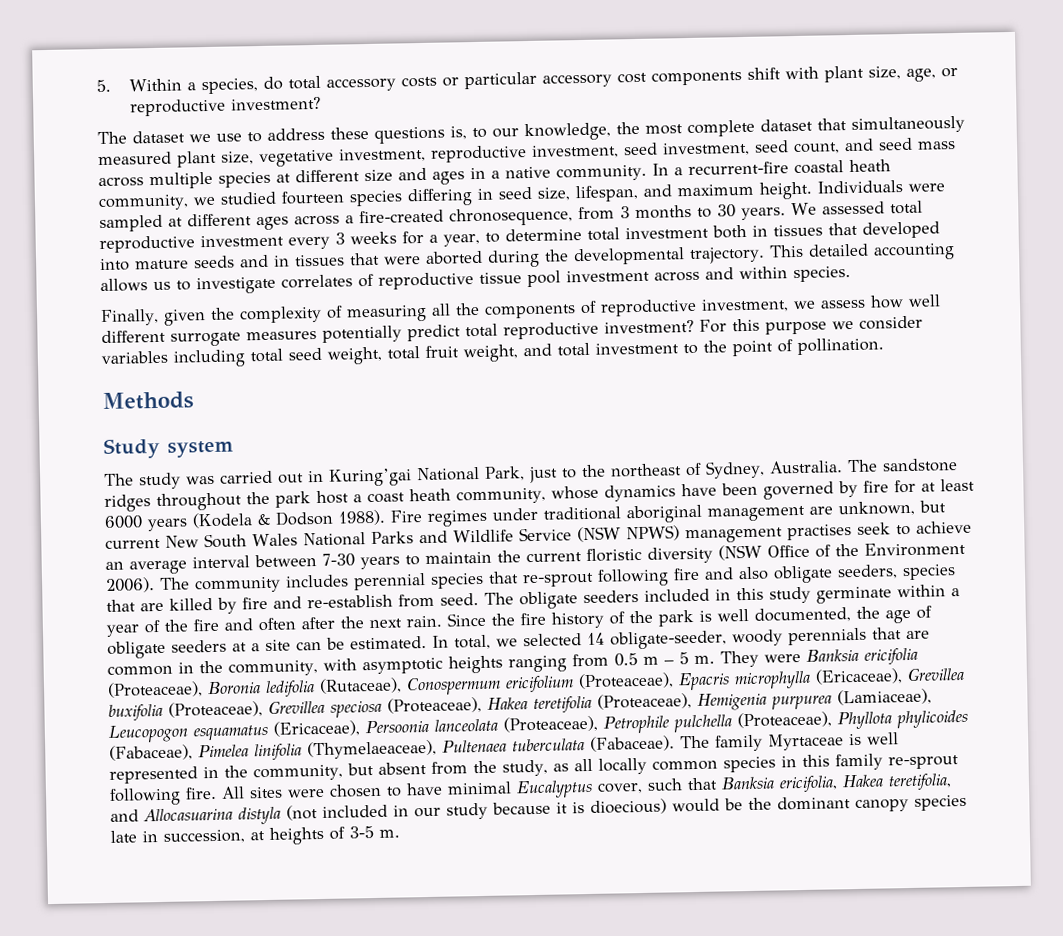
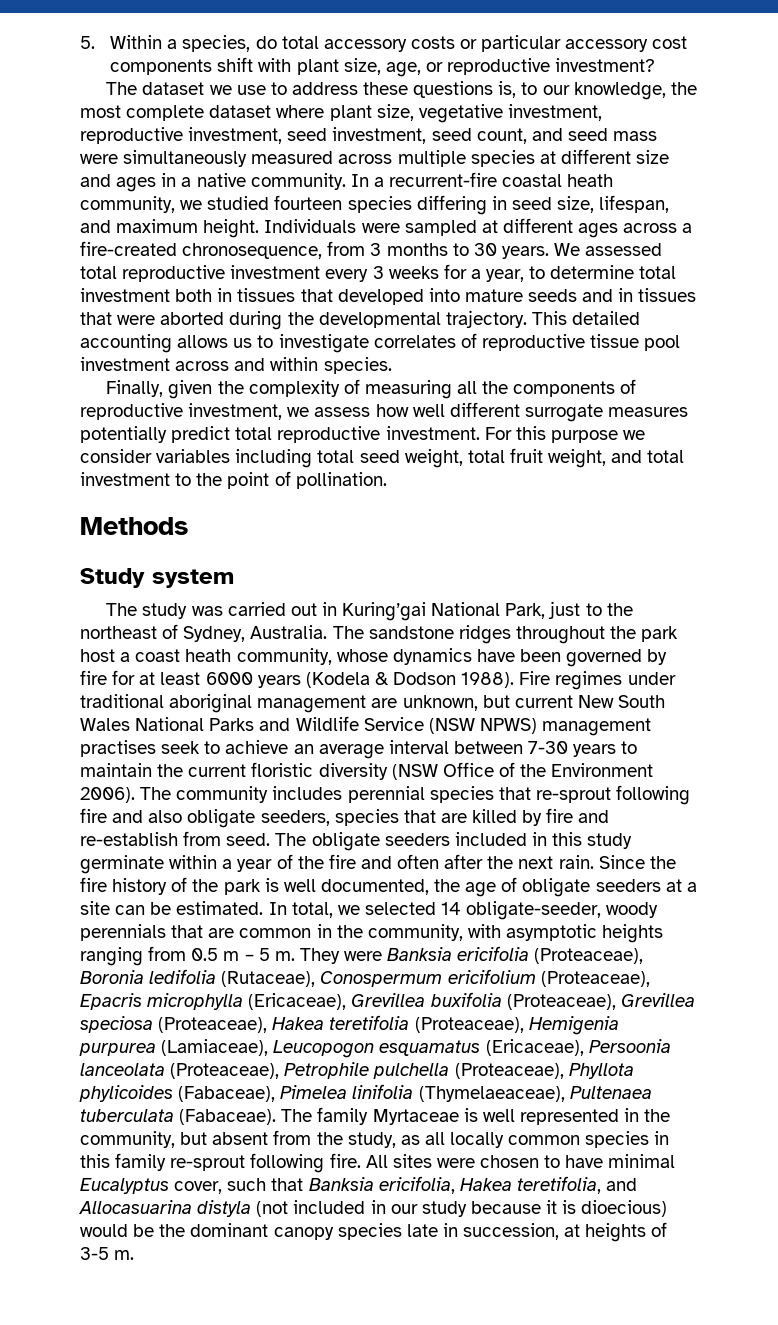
[817,115,965,134] [98,151,172,166] that simultaneously measured -> [276,105,325,118] where
(956, 145) none -> [80,150,334,167] were simultaneously measured
[604,319,694,334] investment? -> [385,426,480,440] investment.

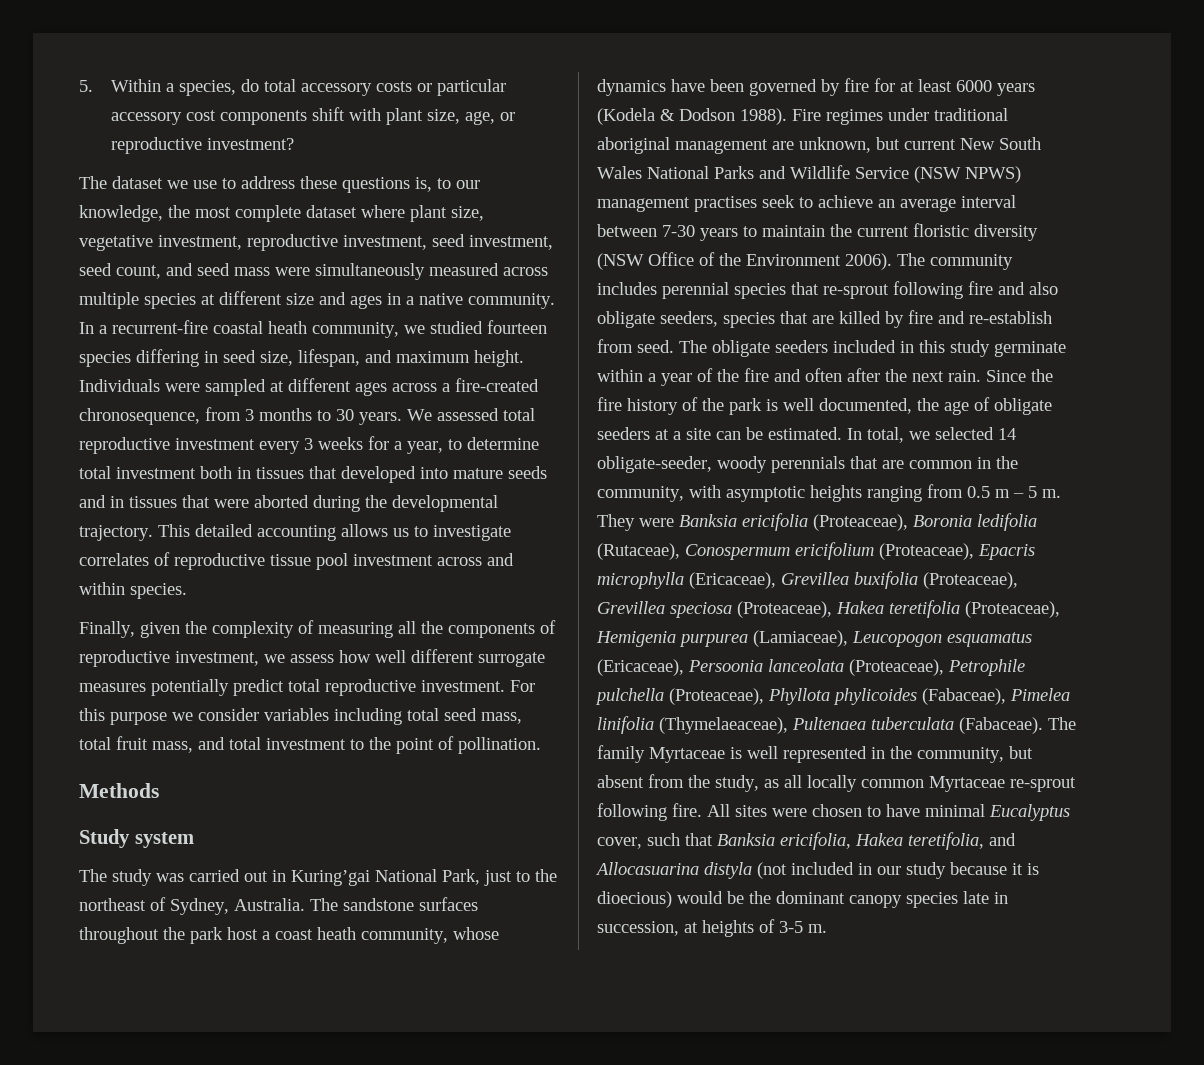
[404,449,463,468] weight, -> [481,712,522,724] mass,
[548,449,607,468] weight, -> [152,741,193,753] mass,
[458,625,511,644] ridges -> [419,897,478,911] surfaces
[585,1131,670,1148] [80,1153,167,1171] species in this family -> [929,776,1005,792] Myrtaceae

